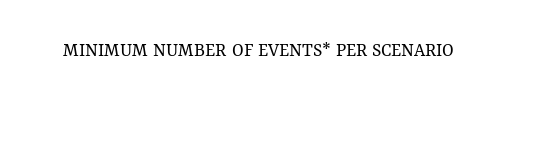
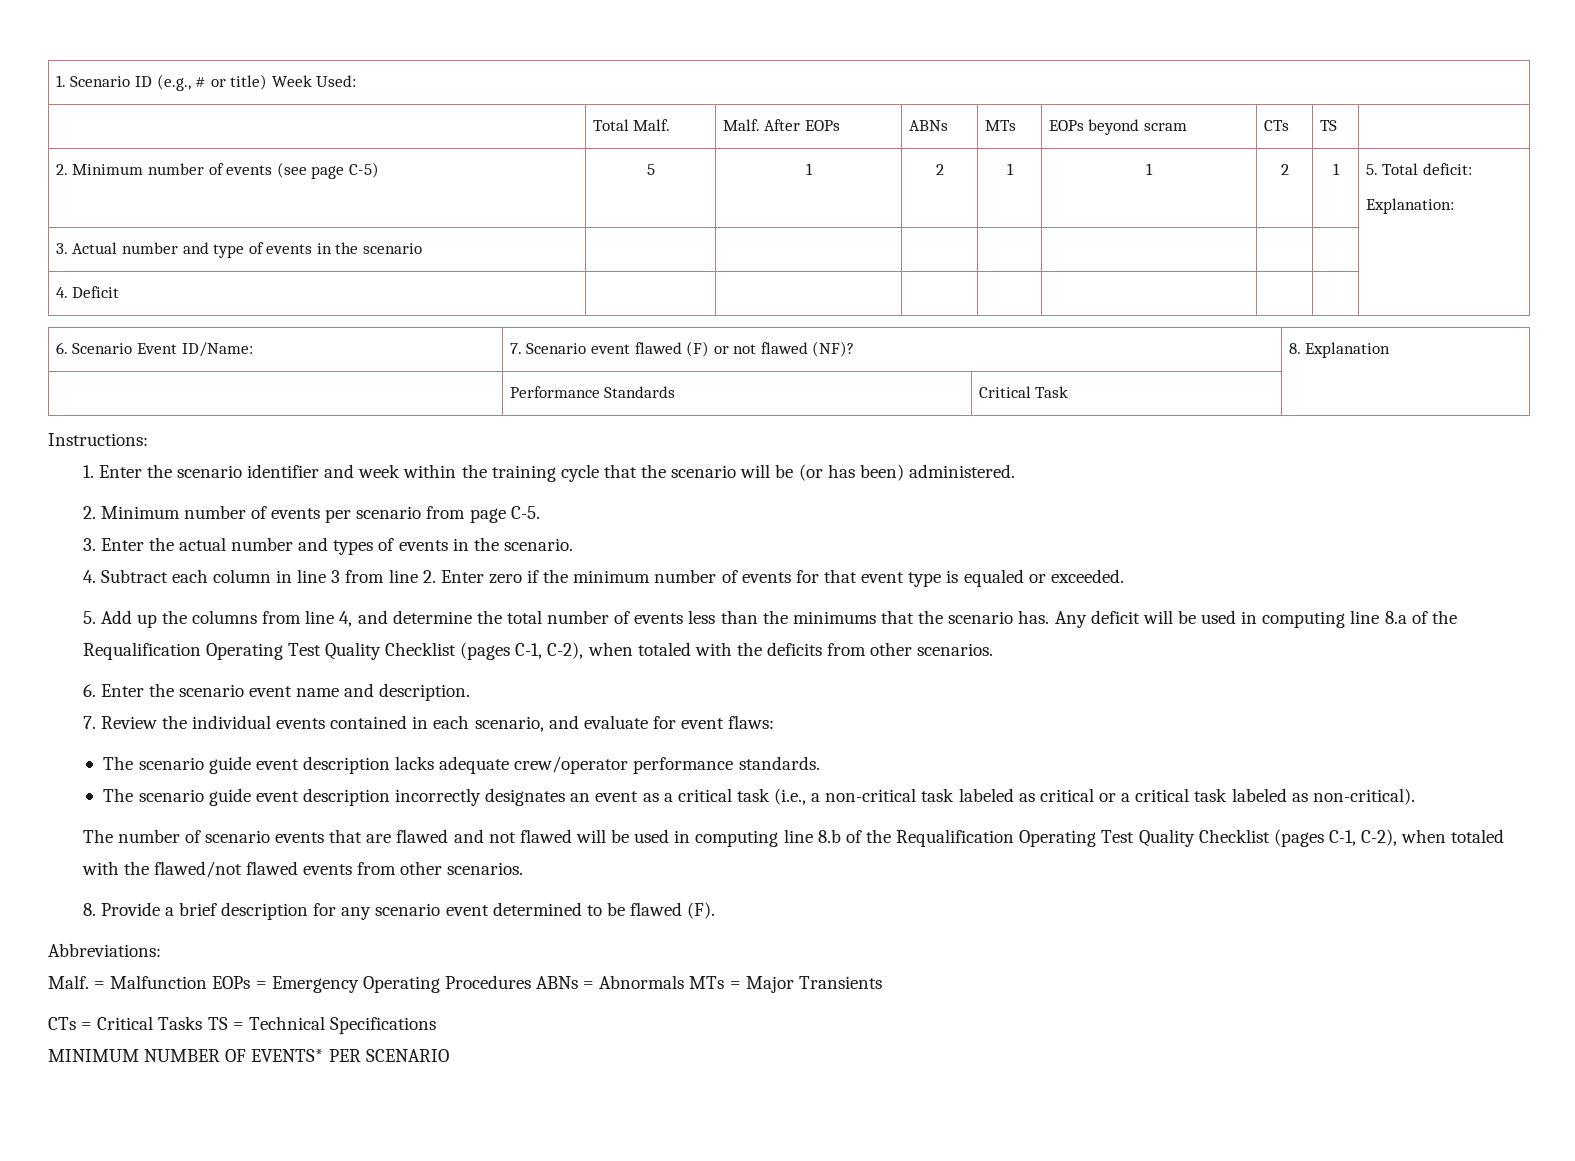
(63, 50) none -> [55,74,357,91] [592,119,671,131] [722,119,840,131] [908,120,948,131] [984,120,1016,131] [1048,119,1187,135] [1263,120,1289,131] [1319,120,1337,131] [55,162,379,179] [646,164,655,175] [805,163,813,175] [935,164,944,175] [1006,163,1014,175] [1146,163,1153,175] [1280,164,1289,175] [1332,163,1340,175] [1365,163,1472,175] [1365,198,1454,214] [55,242,423,258] [55,286,120,298] [55,342,253,357] [509,341,855,357] [1288,342,1391,358] [509,386,676,398] [978,386,1069,398] [48,433,148,446] [82,464,1015,482] [82,505,540,523] [82,537,573,555] [82,569,1124,587] [82,610,1457,628] [82,642,994,660] [82,683,471,701] [82,715,775,732] [103,756,820,774] [103,788,1415,806] [82,829,1505,847] [81,861,524,878] [82,902,716,920] [48,943,161,957] [48,975,882,993] [48,1016,436,1034] 1. Scenario ID (e.g., # or title) Week Used: // | Total Malf. | Malf. After EOPs | ABNs | MTs | EOPs beyond scram | CTs | TS | // 2. Minimum number of events (see page C-5) | 5 | 1 | 2 | 1 | 1 | 2 | 1 | 5. Total deficit: // Explanation: // 3. Actual number and type of events in the scenario | | | | | | | | // 4. Deficit | | | | | | | | // 6. Scenario Event ID/Name: | 7. Scenario event flawed (F) or not flawed (NF)? | 8. Explanation // | Performance Standards | Critical Task | // Instructions: // 1. Enter the scenario identifier and week within the training cycle that the scenario will be (or has been) administered. // 2. Minimum number of events per scenario from page C-5. // 3. Enter the actual number and types of events in the scenario. // 4. Subtract each column in line 3 from line 2. Enter zero if the minimum number of events for that event type is equaled or exceeded. // 5. Add up the columns from line 4, and determine the total number of events less than the minimums that the scenario has. Any deficit will be used in computing line 8.a of the Requalification Operating Test Quality Checklist (pages C-1, C-2), when totaled with the deficits from other scenarios. // 6. Enter the scenario event name and description. // 7. Review the individual events contained in each scenario, and evaluate for event flaws: // The scenario guide event description lacks adequate crew/operator performance standards. // The scenario guide event description incorrectly designates an event as a critical task (i.e., a non-critical task labeled as critical or a critical task labeled as non-critical). // The number of scenario events that are flawed and not flawed will be used in computing line 8.b of the Requalification Operating Test Quality Checklist (pages C-1, C-2), when totaled with the flawed/not flawed events from other scenarios. // 8. Provide a brief description for any scenario event determined to be flawed (F). // Abbreviations: // Malf. = Malfunction EOPs = Emergency Operating Procedures ABNs = Abnormals MTs = Major Transients // CTs = Critical Tasks TS = Technical Specifications //

